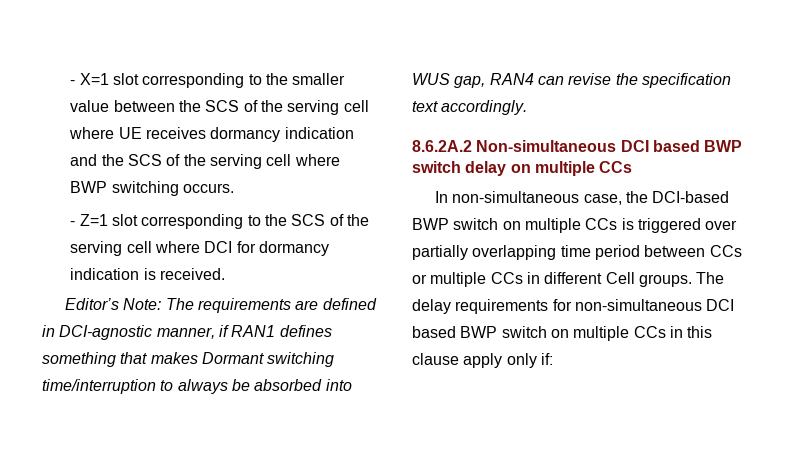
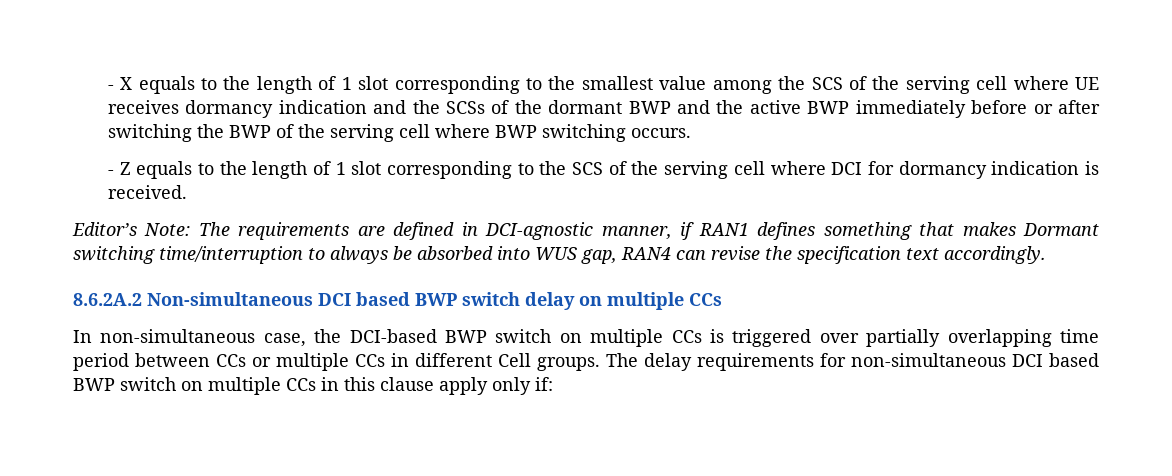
[70,73,346,88] [70,100,175,112] - X=1 slot corresponding to the smaller value between -> [107,76,772,94] - X equals to the length of 1 slot corresponding to the smallest value among
[127,154,162,166] SCS -> [445,100,1100,118] [107,124,271,142] SCSs of the dormant BWP and the active BWP immediately before or after switching the BWP
[79,214,108,226] Z=1 -> [119,161,346,179] Z equals to the length of 1

